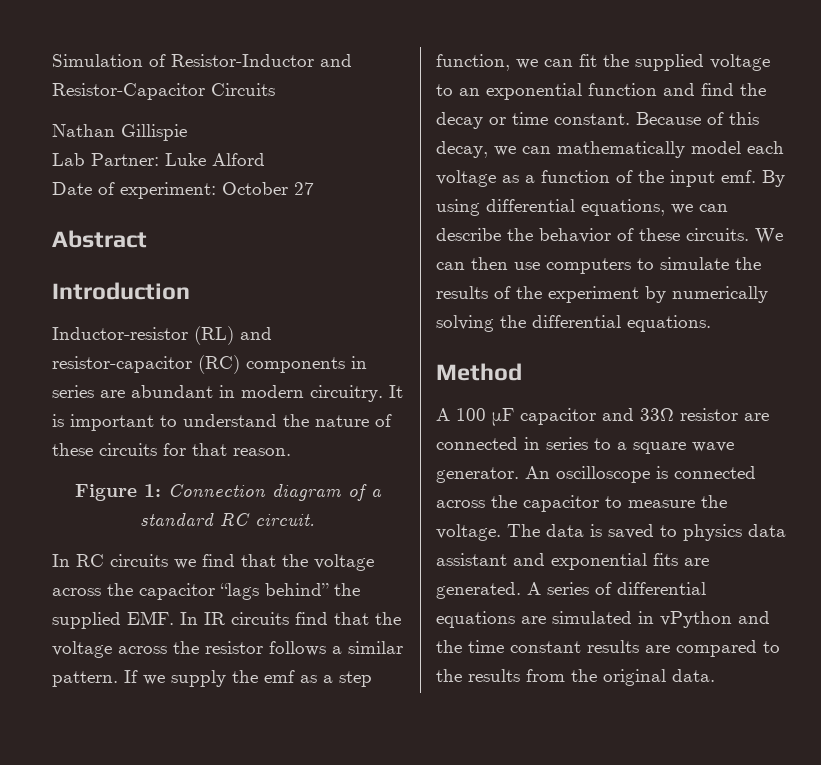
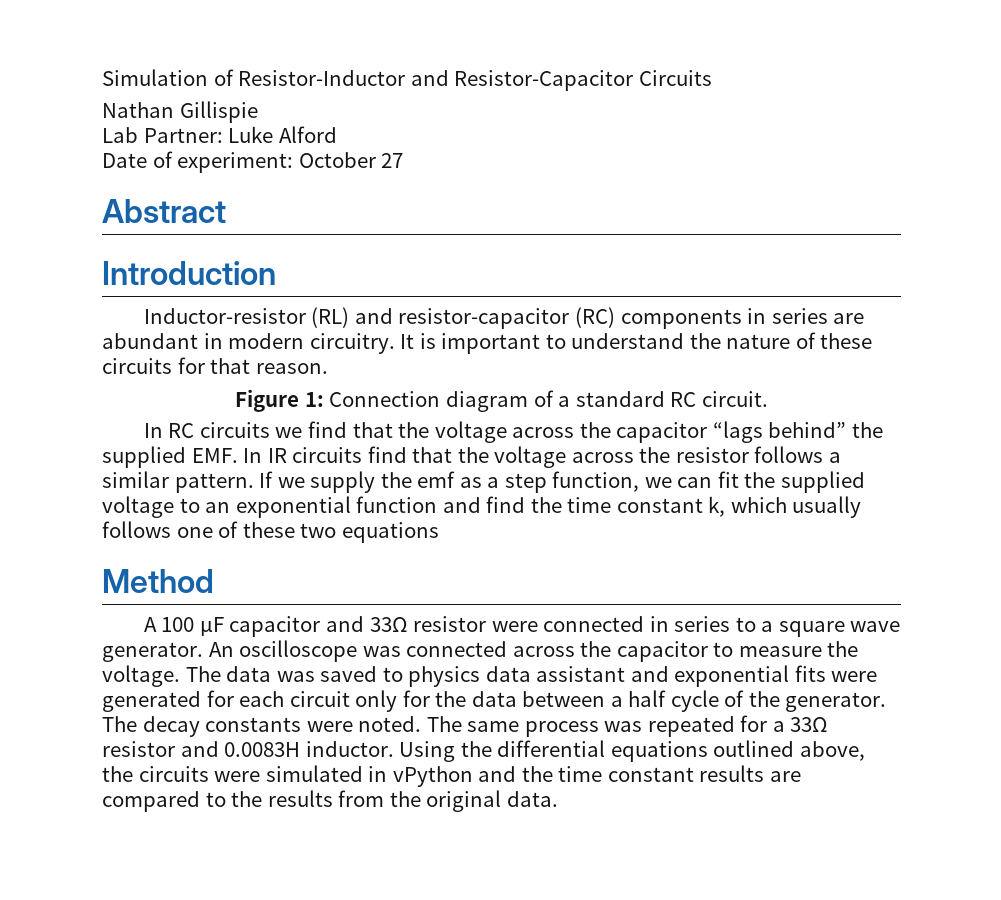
[436,112,759,129] [436,141,784,158] [436,170,785,187] [436,199,728,216] [436,228,783,244] [436,257,761,274] [436,286,768,303] [436,315,711,332] decay or time constant. Because of this decay, we can mathematically model each voltage as a function of the input emf. By using differential equations, we can describe the behavior of these circuits. We can then use computers to simulate the results of the experiment by numerically solving the differential equations. -> [567,496,862,518] [102,521,439,543] time constant k, which usually follows one of these two equations
[744,413,769,421] are -> [491,621,538,632] were
[656,466,668,479] is -> [362,646,401,657] was
[590,524,602,537] is -> [276,671,315,682] was
[684,558,709,566] [436,582,706,599] [436,611,546,628] are generated. A series of differential equations are -> [831,671,878,682] [102,690,887,712] [102,715,829,737] [102,740,865,762] [102,766,261,782] were generated for each circuit only for the data between a half cycle of the generator. The decay constants were noted. The same process was repeated for a 33Ω resistor and 0.0083H inductor. Using the differential equations outlined above, the circuits were

